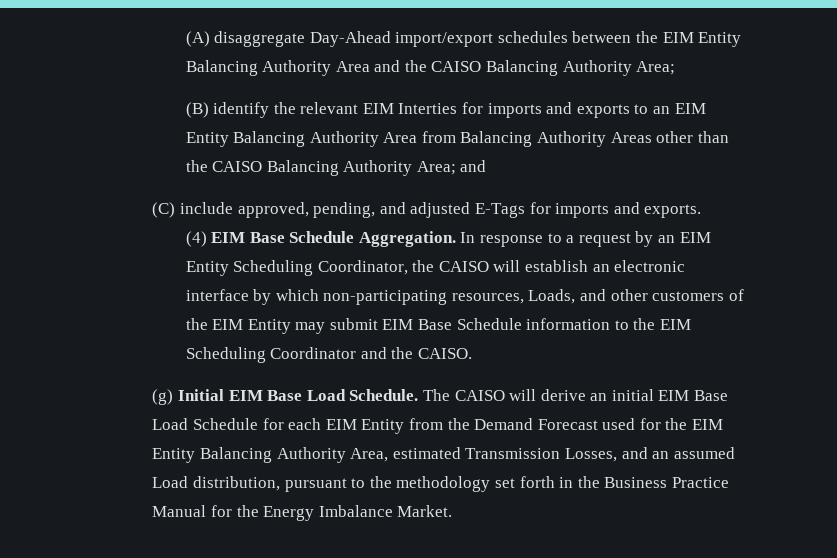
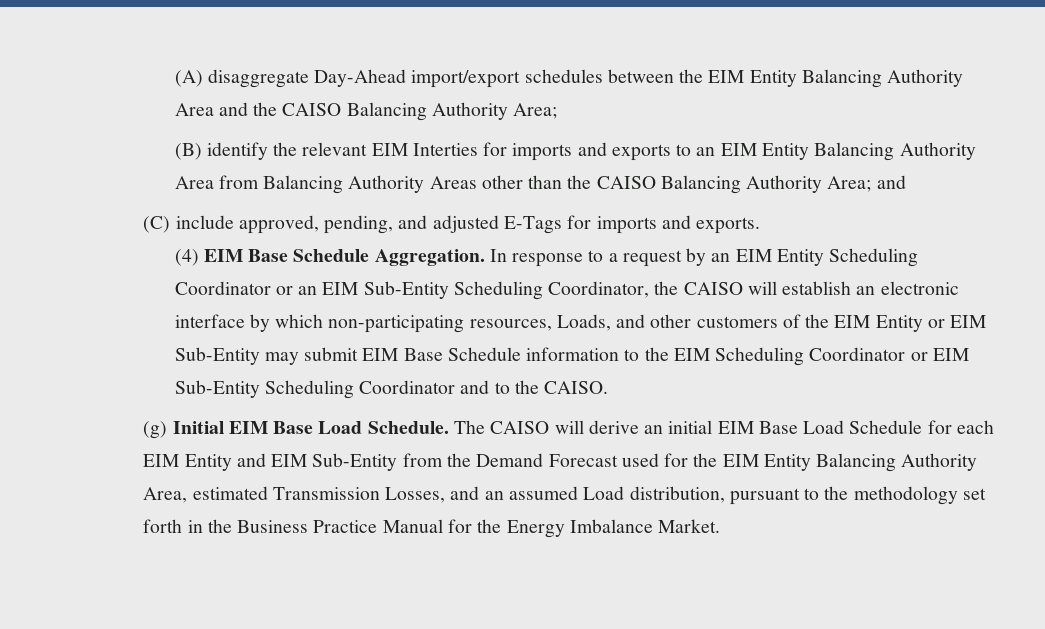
(314, 268) none -> [174,281,543,300] Coordinator or an EIM Sub-Entity Scheduling
(291, 326) none -> [928,315,987,328] [174,347,260,365] or EIM Sub-Entity
[360,347,387,359] and -> [910,348,970,361] [174,380,510,399] or EIM Sub-Entity Scheduling Coordinator and to
(405, 426) none -> [236,453,398,471] and EIM Sub-Entity

